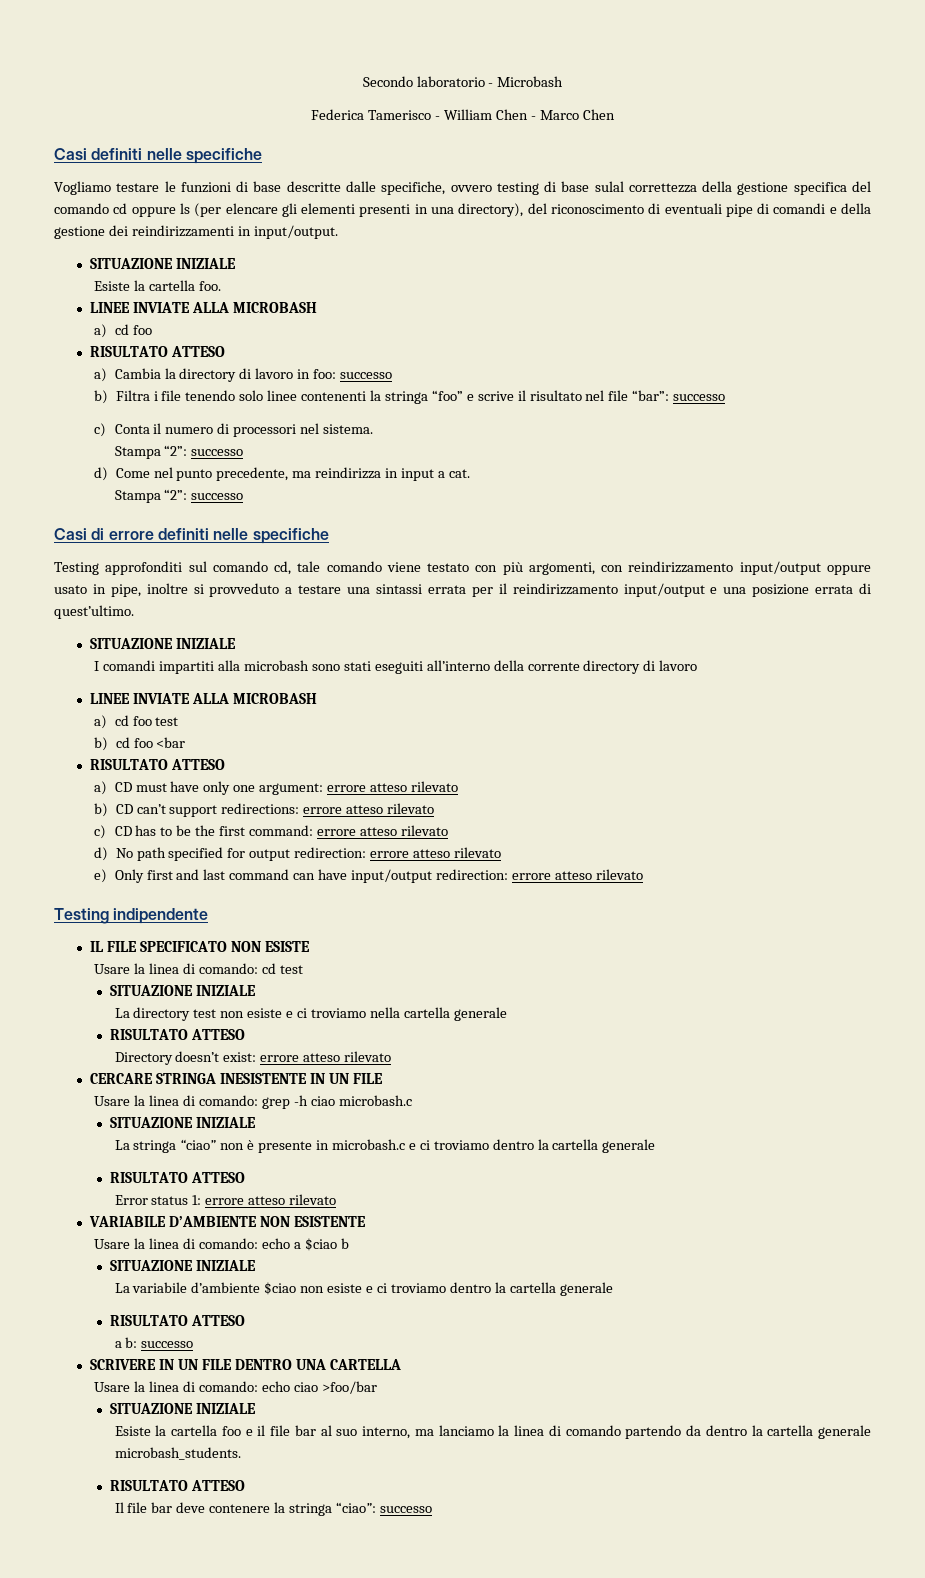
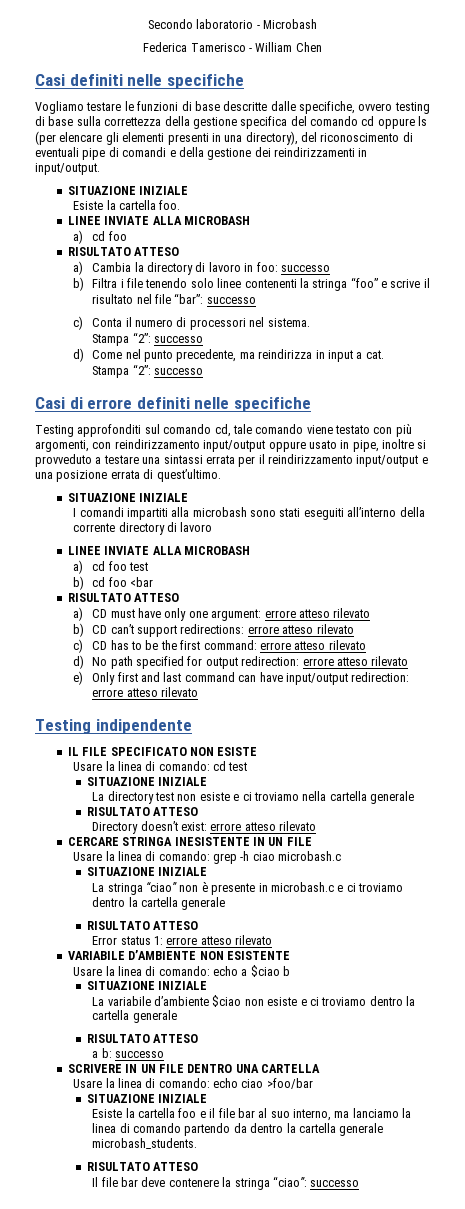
[530,109,615,120] - Marco Chen -> (322, 47) none
[594,181,624,192] sulal -> [76,116,101,126] sulla

